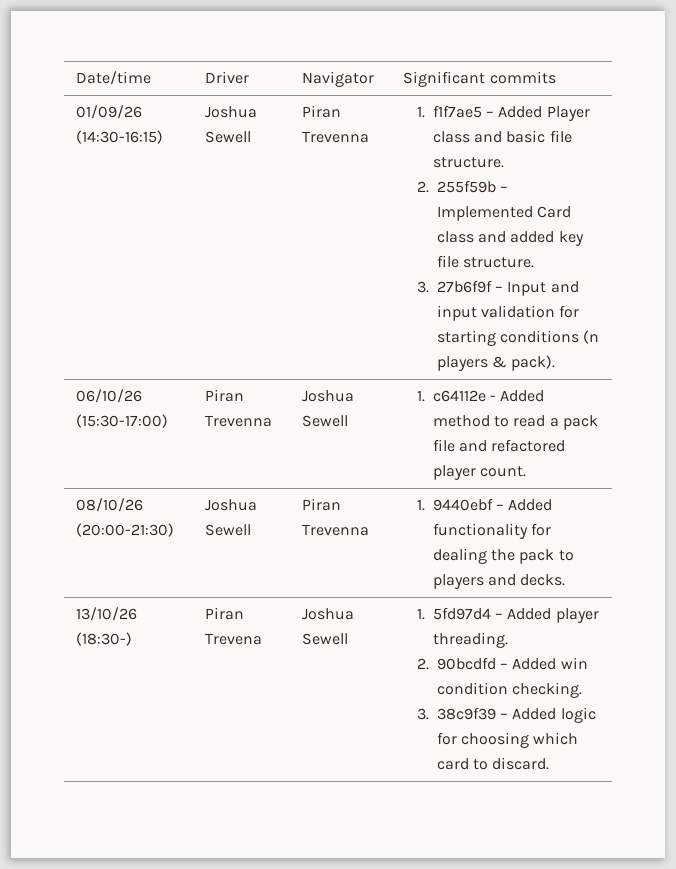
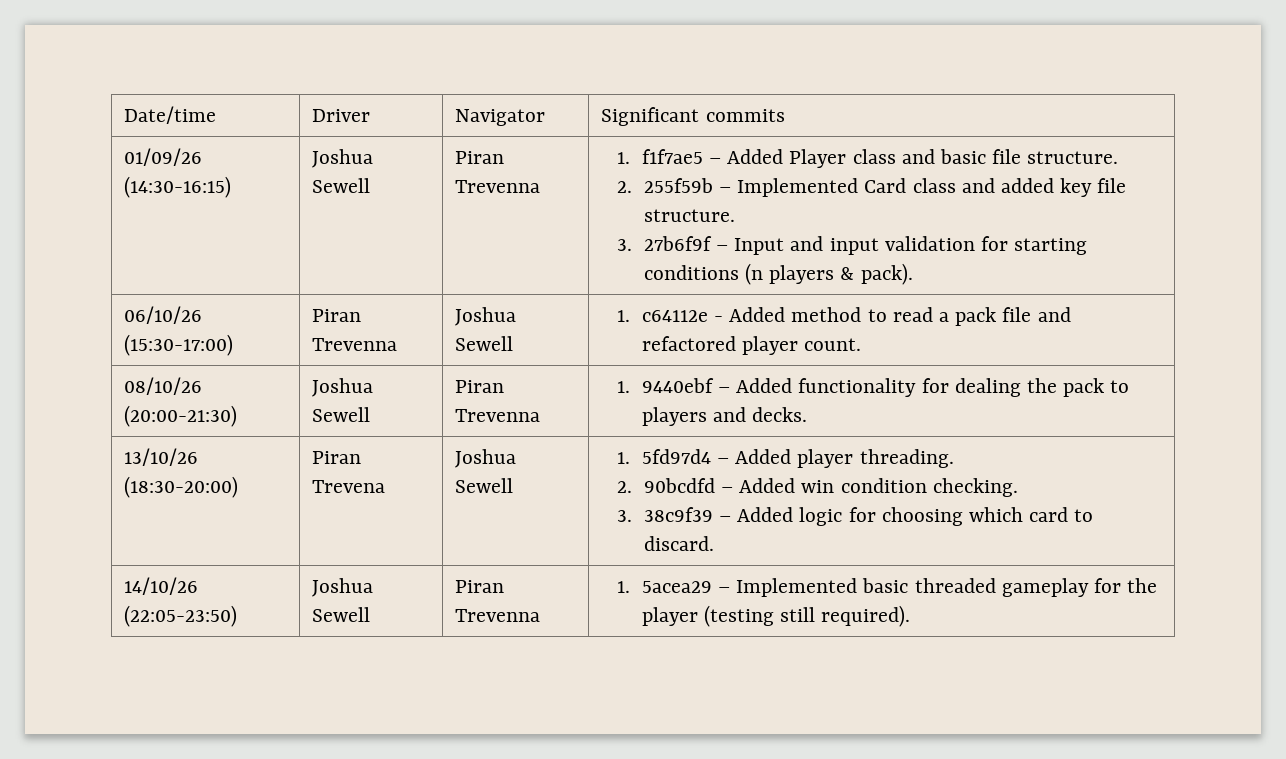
[76,632,133,646] (18:30-) -> [124,476,239,498] (18:30-20:00)
(550, 763) none -> [124,577,199,595] [124,605,238,627] [312,578,374,597] [312,607,371,622] [455,580,505,593] [455,609,541,622] [617,578,1158,597] [641,605,911,627] // 14/10/26 (22:05-23:50) | Joshua Sewell | Piran Trevenna | 1. 5acea29 – Implemented basic threaded gameplay for the player (testing still required).

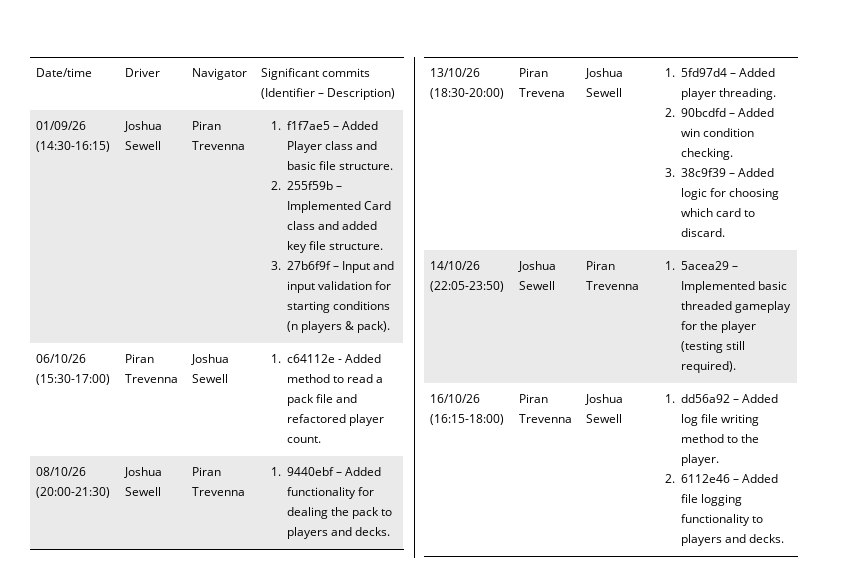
(785, 115) none -> [260,88,396,100] (Identifier – Description)
(911, 616) none -> [429,394,480,403] [429,414,504,425] [518,394,548,403] [518,414,572,423] [584,394,623,405] [585,414,622,423] [665,394,779,403] [681,414,760,426] [681,434,760,443] [681,454,720,466] [665,474,779,483] [681,494,743,506] [681,514,764,526] [681,534,785,546] // 16/10/26 (16:15-18:00) | Piran Trevenna | Joshua Sewell | 1. dd56a92 – Added log file writing method to the player. // 2. 6112e46 – Added file logging functionality to players and decks.

